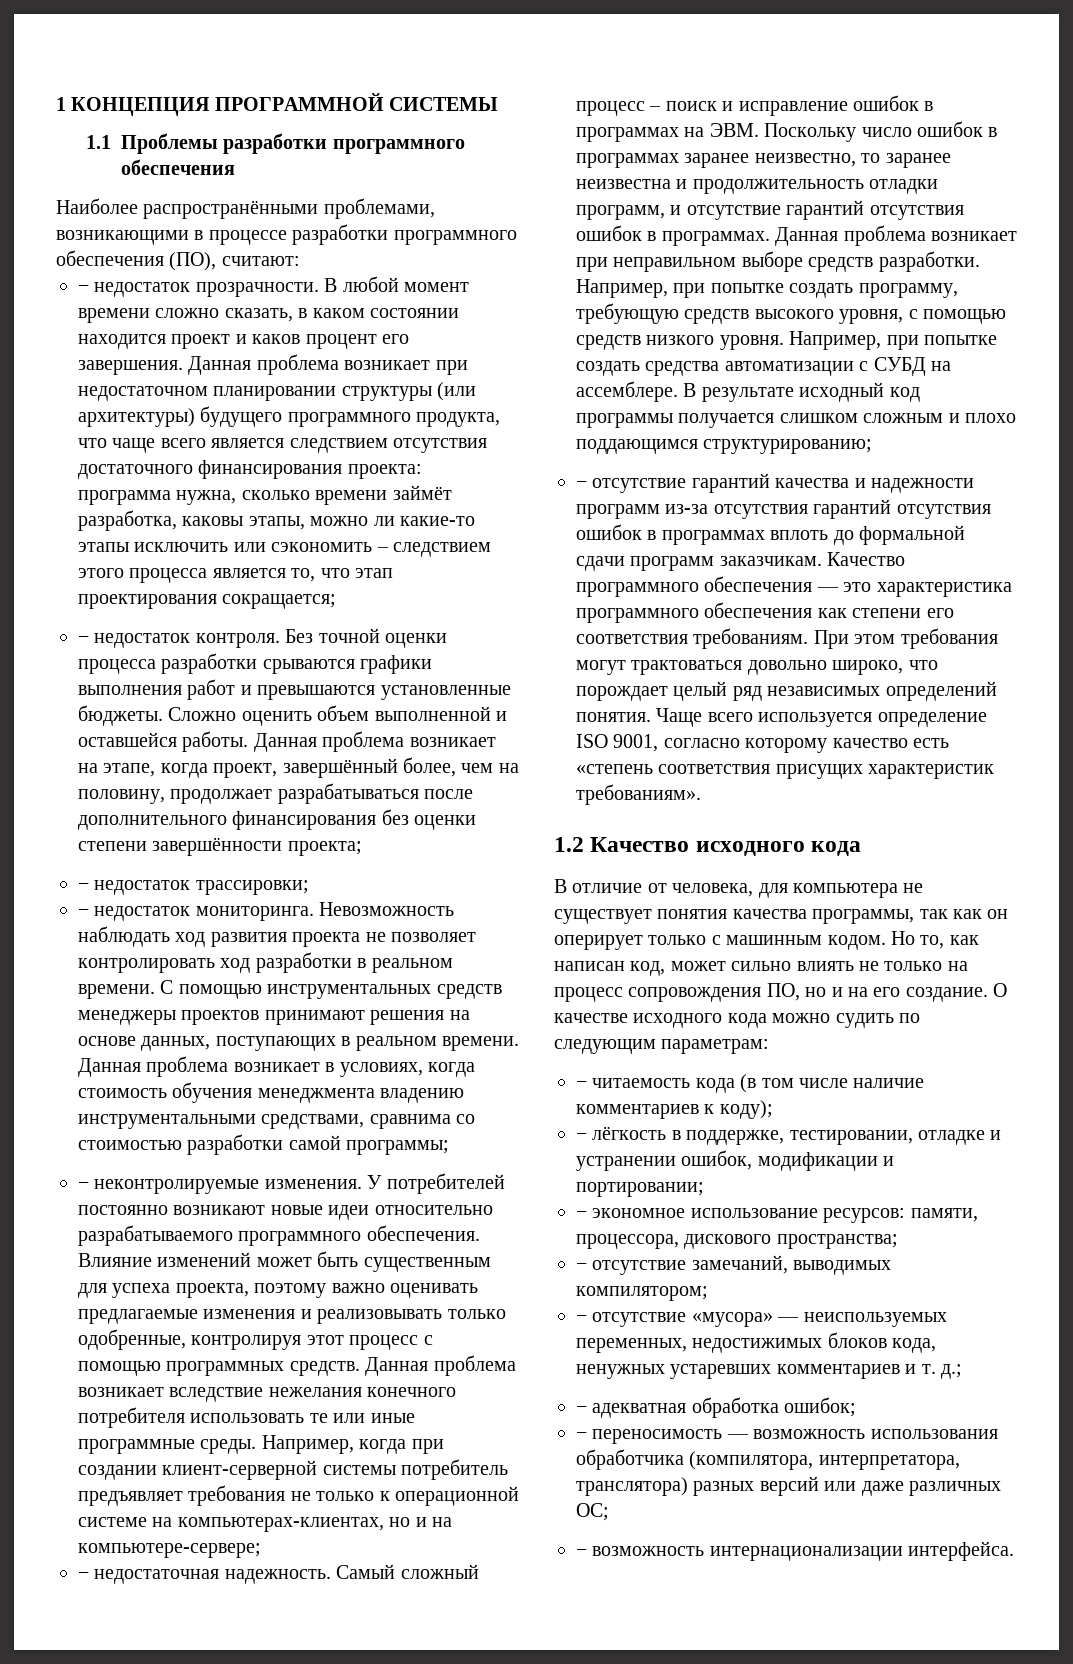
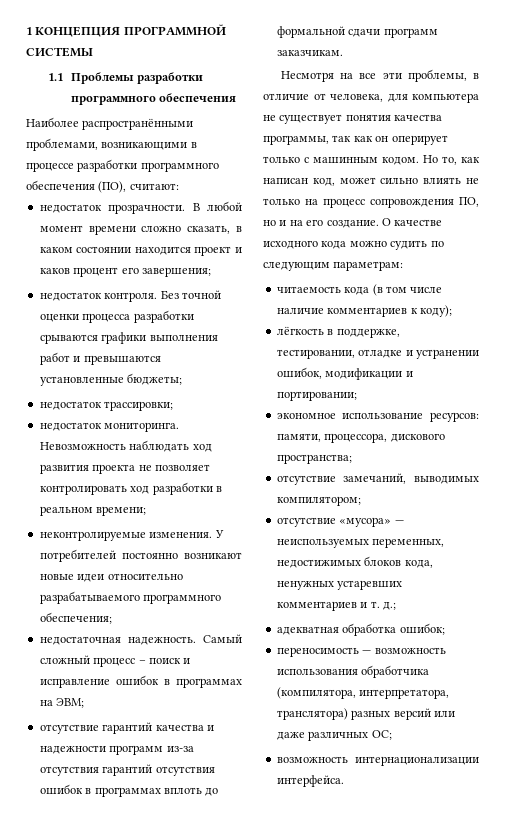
[78,285,89,292] − -> (179, 186) none
[78,354,468,375] [78,382,477,401] [78,406,501,427] [78,438,487,453] [78,460,422,479] [78,485,452,505] [78,510,475,531] [78,542,491,557] [78,568,393,583] [78,594,337,609] [78,636,89,643] завершения. Данная проблема возникает при недостаточном планировании структуры (или архитектуры) будущего программного продукта, что чаще всего является следствием отсутствия достаточного финансирования проекта: программа нужна, сколько времени займёт разработка, каковы этапы, можно ли какие-то этапы исключить или сэкономить – следствием этого процесса является то, что этап проектирования сокращается; // − -> [141,267,211,277] завершения; //
[78,705,507,726] [78,731,496,752] [78,757,519,778] [78,783,474,804] [78,809,477,830] [78,837,362,856] [78,883,89,890] бюджеты. Сложно оценить объем выполненной и оставшейся работы. Данная проблема возникает на этапе, когда проект, завершённый более, чем на половину, продолжает разрабатываться после дополнительного финансирования без оценки степени завершённости проекта; // − -> [127,373,183,385] бюджеты; //
[78,909,89,916] − -> (174, 406) none
[78,980,502,999] [78,1010,470,1025] [78,1036,519,1051] [78,1056,475,1077] [78,1082,465,1103] [78,1114,476,1129] [78,1134,450,1155] [78,1182,89,1189] времени. С помощью инструментальных средств менеджеры проектов принимают решения на основе данных, поступающих в реальном времени. Данная проблема возникает в условиях, когда стоимость обучения менеджмента владению инструментальными средствами, сравнима со стоимостью разработки самой программы; // − -> [96,506,147,516] времени; //
[366,1225,480,1241] [78,1251,491,1272] [78,1283,478,1298] [78,1309,506,1324] [78,1329,433,1350] [78,1355,516,1376] [78,1387,457,1402] [78,1407,415,1428] [78,1435,444,1454] [78,1459,509,1480] [78,1485,519,1506] [78,1517,452,1532] [78,1543,261,1558] [78,1572,89,1579] обеспечения. Влияние изменений может быть существенным для успеха проекта, поэтому важно оценивать предлагаемые изменения и реализовывать только одобренные, контролируя этот процесс с помощью программных средств. Данная проблема возникает вследствие нежелания конечного потребителя использовать те или иные программные среды. Например, когда при создании клиент-серверной системы потребитель предъявляет требования не только к операционной системе на компьютерах-клиентах, но и на компьютере-сервере; // − -> [39,612,112,624] обеспечения; //
[709,121,998,142] [576,153,951,168] [576,179,939,194] [576,200,964,220] [576,225,1017,246] [576,251,980,272] [576,279,958,298] [576,303,1006,324] [576,331,997,350] [576,357,951,376] [576,381,920,402] [576,413,1016,428] [576,439,873,454] [576,481,587,488] ЭВМ. Поскольку число ошибок в программах заранее неизвестно, то заранее неизвестна и продолжительность отладки программ, и отсутствие гарантий отсутствия ошибок в программах. Данная проблема возникает при неправильном выборе средств разработки. Например, при попытке создать программу, требующую средств высокого уровня, с помощью средств низкого уровня. Например, при попытке создать средства автоматизации с СУБД на ассемблере. В результате исходный код программы получается слишком сложным и плохо поддающимся структурированию; // − -> [56,698,85,708] ЭВМ; //
[827,552,906,566] [576,576,1012,597] [576,602,954,623] [576,628,998,649] [576,660,938,675] [576,681,997,701] [576,708,987,727] [576,734,949,753] [576,764,995,779] [576,784,701,805] [554,837,862,856] [554,879,567,893] Качество программного обеспечения — это характеристика программного обеспечения как степени его соответствия требованиям. При этом требования могут трактоваться довольно широко, что порождает целый ряд независимых определений понятия. Чаще всего используется определение ISO 9001, согласно которому качество есть «степень соответствия присущих характеристик требованиям». // 1.2 Качество исходного кода // В -> [281,69,479,82] // Несмотря на все эти проблемы, в
[576,1081,587,1088] − -> (404, 266) none
[576,1133,587,1140] − -> (452, 311) none
[576,1211,587,1218] − -> (357, 396) none
[576,1263,587,1270] − -> (352, 459) none
[576,1315,587,1322] − -> (361, 501) none
[576,1406,587,1413] − -> (396, 606) none
[576,1432,587,1439] − -> (445, 629) none
[576,1549,587,1556] − -> (392, 735) none

